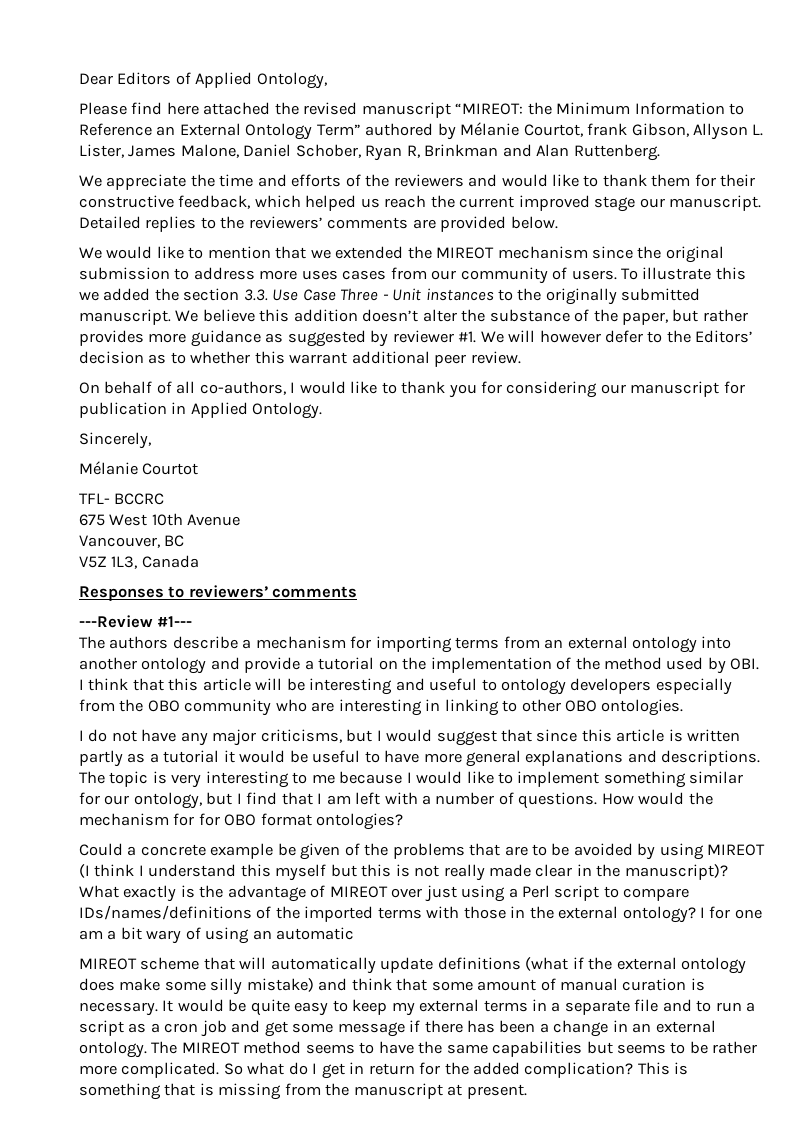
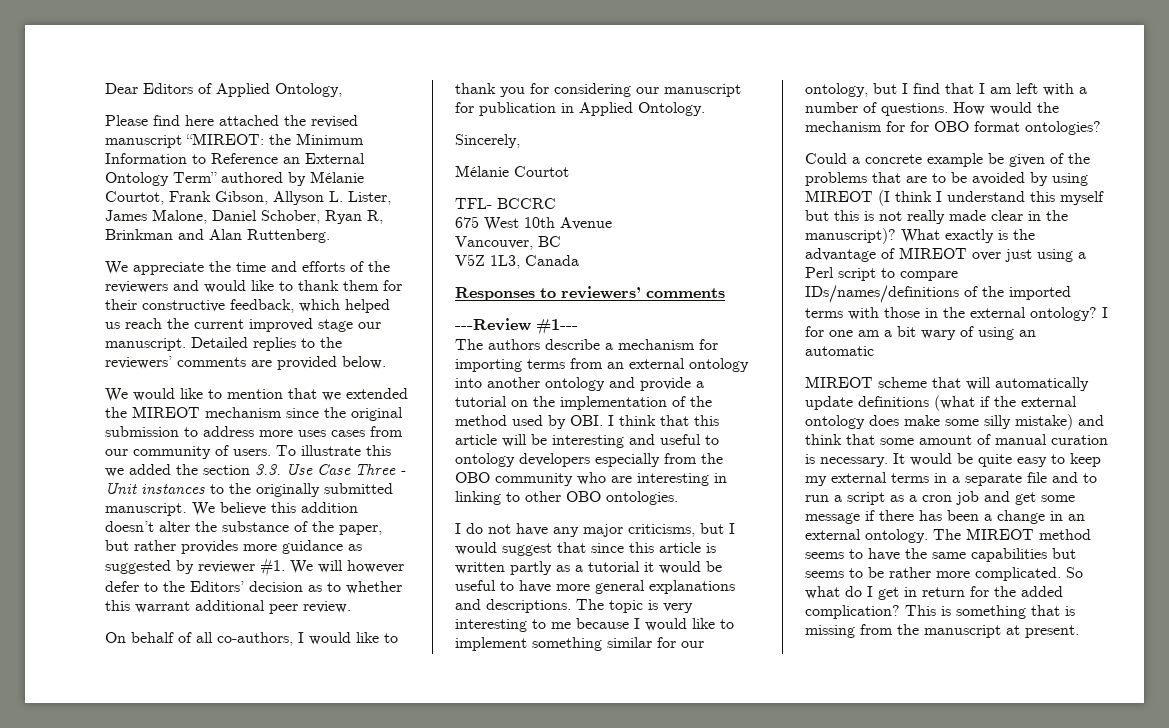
[587,123,628,136] frank -> [169,191,211,202] Frank

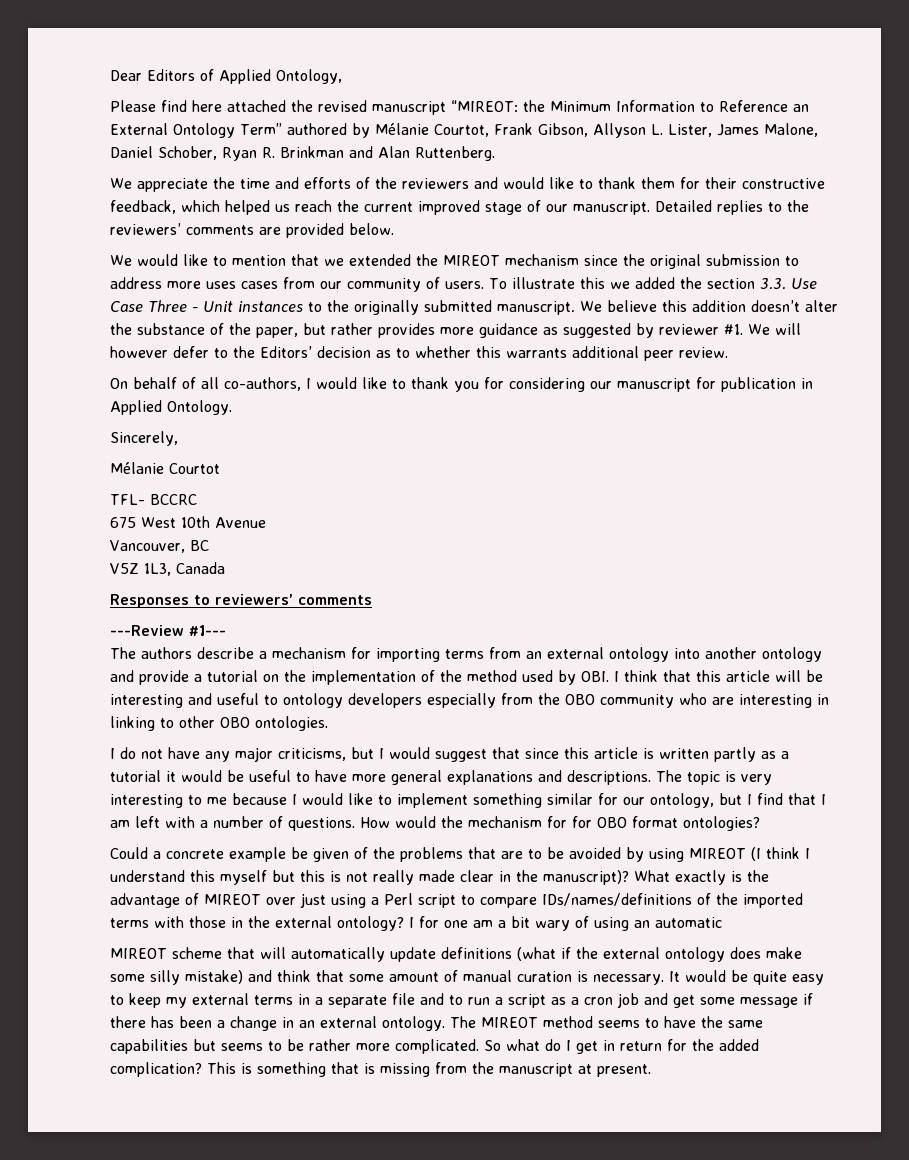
[367,210,383,224] R, -> [262,147,275,158] R.
(353, 325) none -> [527,200,541,212] of
[135,601,190,613] warrant -> [506,348,567,358] warrants

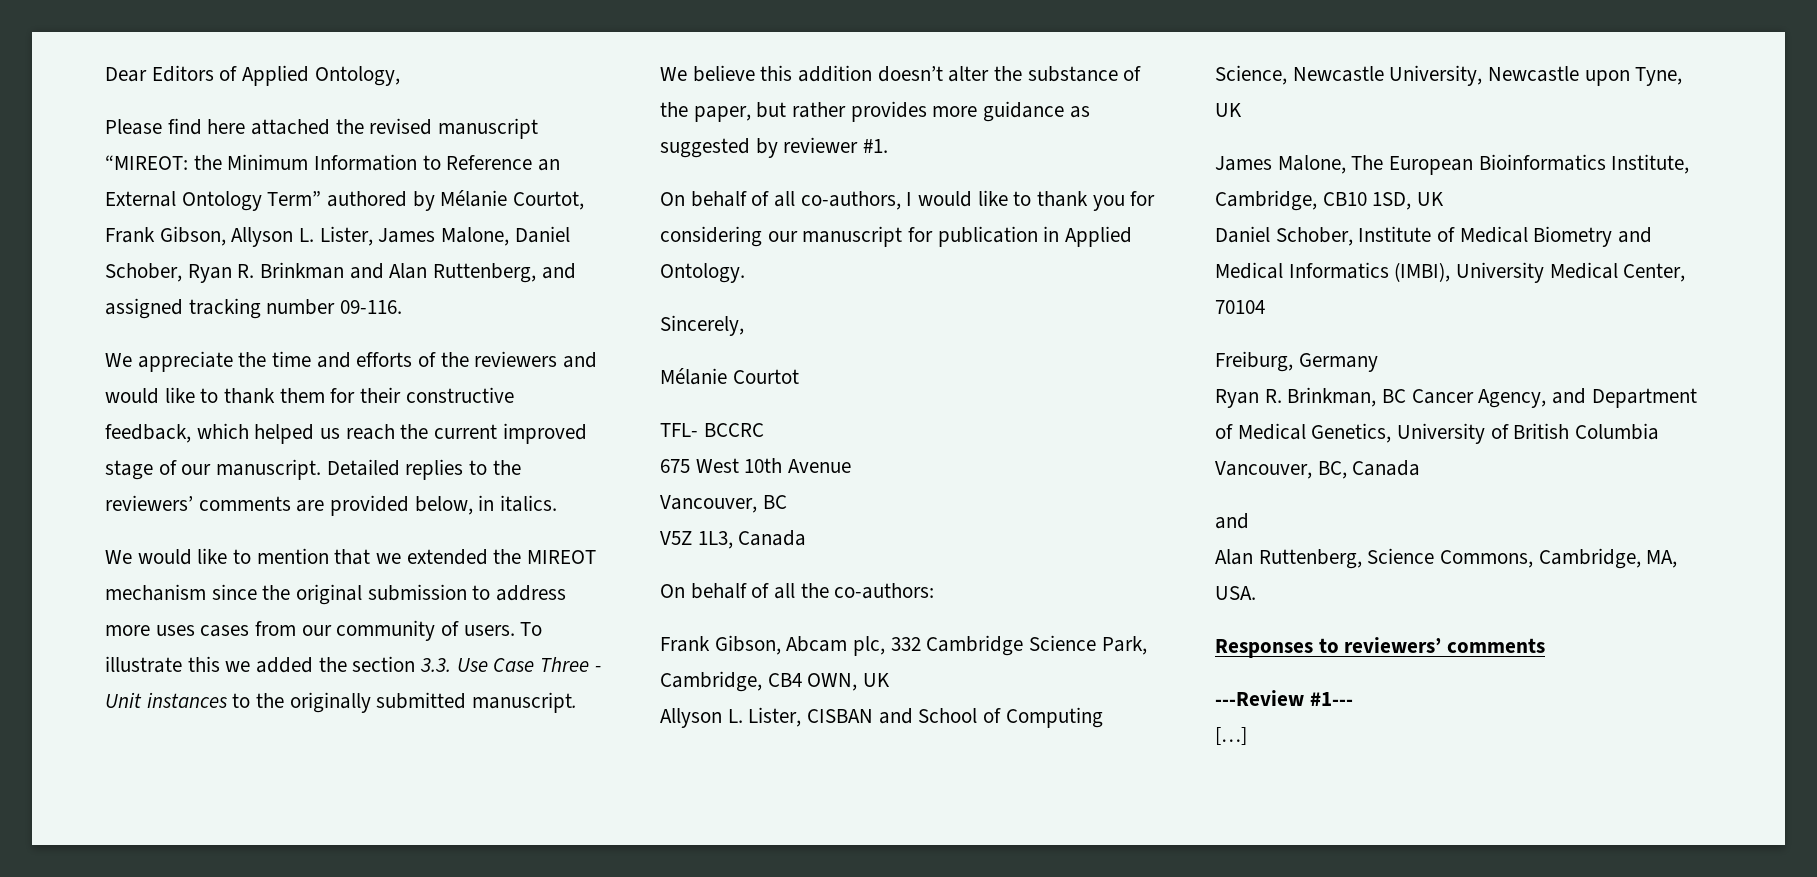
[415,146,495,161] Ruttenberg. -> [433,263,576,283] [105,298,403,319] Ruttenberg, and assigned tracking number 09-116.
[349,223,394,235] below. -> [414,495,558,515] below, in italics.
[748,323,801,335] [110,346,728,361] We will however defer to the Editors’ decision as to whether this warrants additional peer review. -> (889, 146) none
(225, 568) none -> [660,583,935,599] [660,635,1147,656] [660,671,891,692] [660,707,1103,728] [1215,65,1683,86] [1215,103,1242,117] [1215,154,1690,175] [1215,190,1445,211] [1215,226,1653,247] [1215,262,1686,283] [1215,300,1265,314] [1215,351,1378,372] [1215,387,1697,408] [1215,423,1660,444] [1215,460,1421,479] [1215,513,1249,529] [1215,548,1678,569] [1215,586,1256,600] // On behalf of all the co-authors: // Frank Gibson, Abcam plc, 332 Cambridge Science Park, Cambridge, CB4 OWN, UK // Allyson L. Lister, CISBAN and School of Computing Science, Newcastle University, Newcastle upon Tyne, UK // James Malone, The European Bioinformatics Institute, Cambridge, CB10 1SD, UK // Daniel Schober, Institute of Medical Biometry and Medical Informatics (IMBI), University Medical Center, 70104 // Freiburg, Germany // Ryan R. Brinkman, BC Cancer Agency, and Department of Medical Genetics, University of British Columbia Vancouver, BC, Canada // and // Alan Ruttenberg, Science Commons, Cambridge, MA, USA.
[110,647,822,662] [110,670,823,685] [110,693,829,708] [110,716,328,731] [110,747,789,762] [110,770,772,785] [110,793,826,808] [110,816,760,831] [110,847,810,862] [110,870,769,885] [110,893,803,908] [110,916,722,931] [110,947,802,962] [110,970,824,985] [110,993,813,1008] [110,1016,763,1031] [110,1039,759,1054] [110,1062,651,1077] The authors describe a mechanism for importing terms from an external ontology into another ontology and provide a tutorial on the implementation of the method used by OBI. I think that this article will be interesting and useful to ontology developers especially from the OBO community who are interesting in linking to other OBO ontologies. // I do not have any major criticisms, but I would suggest that since this article is written partly as a tutorial it would be useful to have more general explanations and descriptions. The topic is very interesting to me because I would like to implement something similar for our ontology, but I find that I am left with a number of questions. How would the mechanism for for OBO format ontologies? // Could a concrete example be given of the problems that are to be avoided by using MIREOT (I think I understand this myself but this is not really made clear in the manuscript)? What exactly is the advantage of MIREOT over just using a Perl script to compare IDs/names/definitions of the imported terms with those in the external ontology? I for one am a bit wary of using an automatic // MIREOT scheme that will automatically update definitions (what if the external ontology does make some silly mistake) and think that some amount of manual curation is necessary. It would be quite easy to keep my external terms in a separate file and to run a script as a cron job and get some message if there has been a change in an external ontology. The MIREOT method seems to have the same capabilities but seems to be rather more complicated. So what do I get in return for the added complication? This is something that is missing from the manuscript at present. -> [1215,727,1247,745] […]

